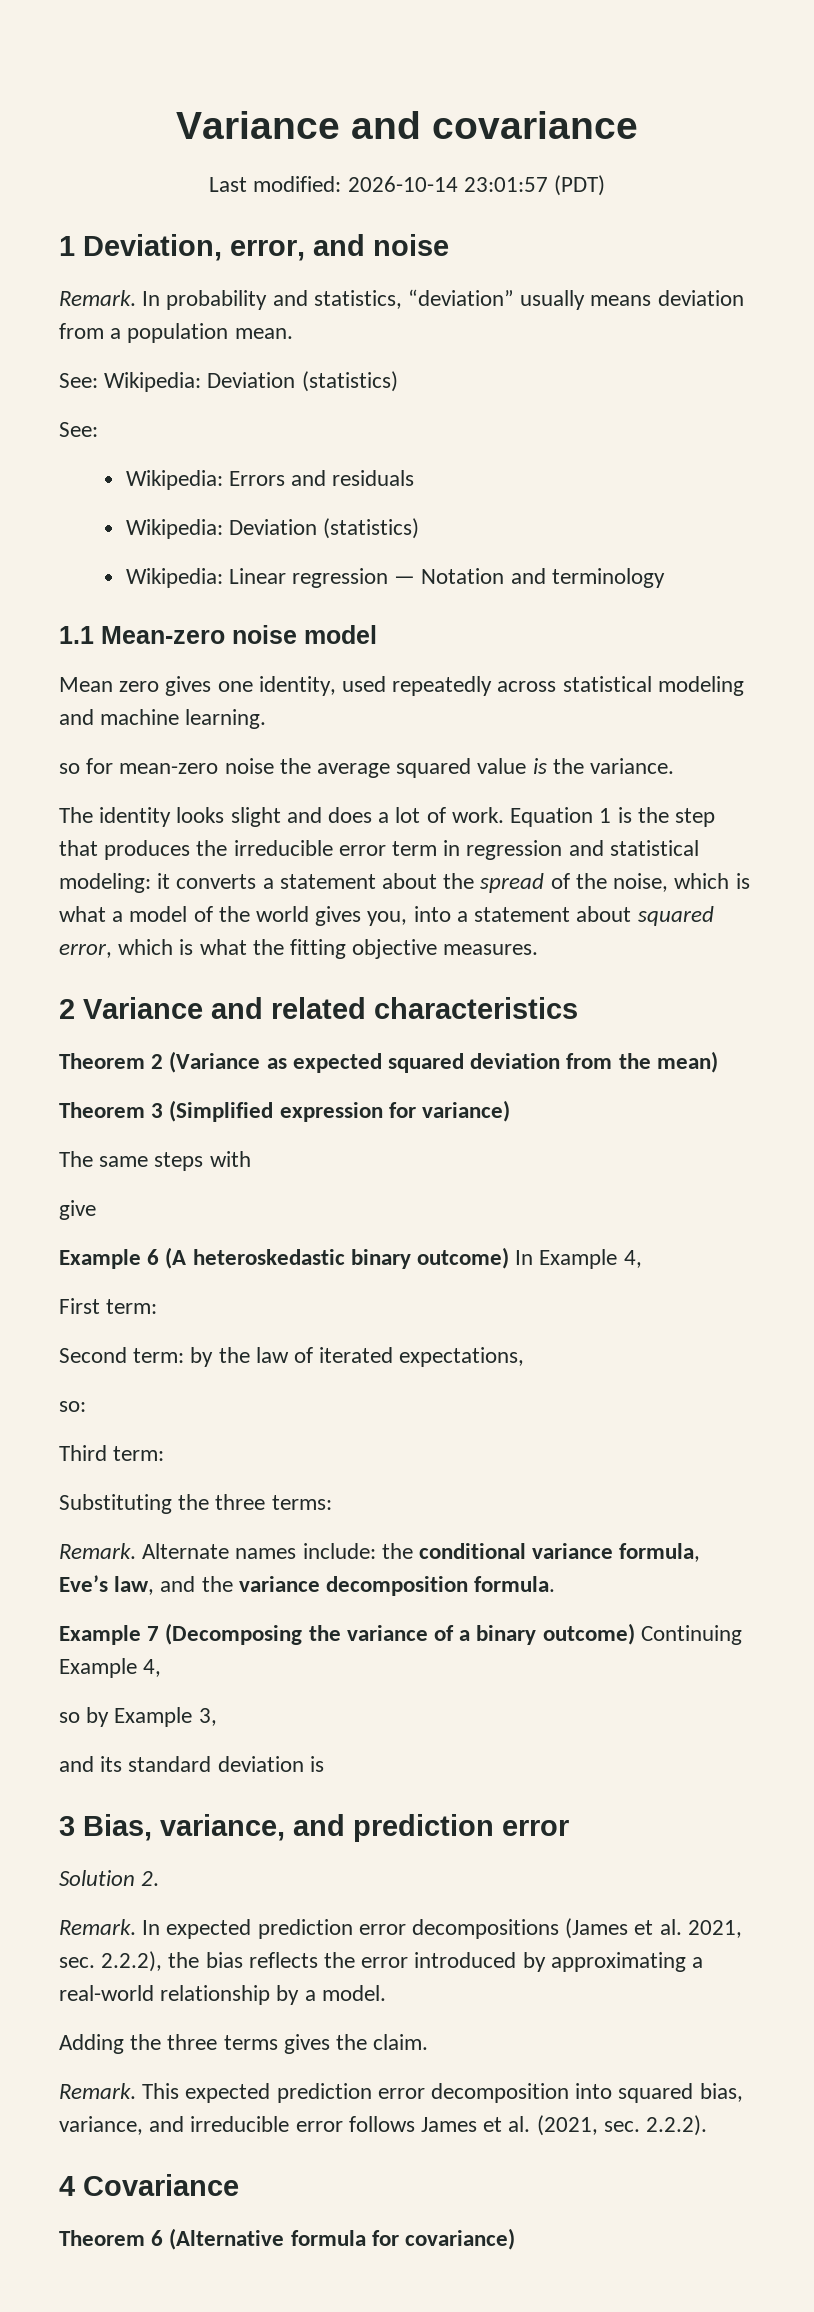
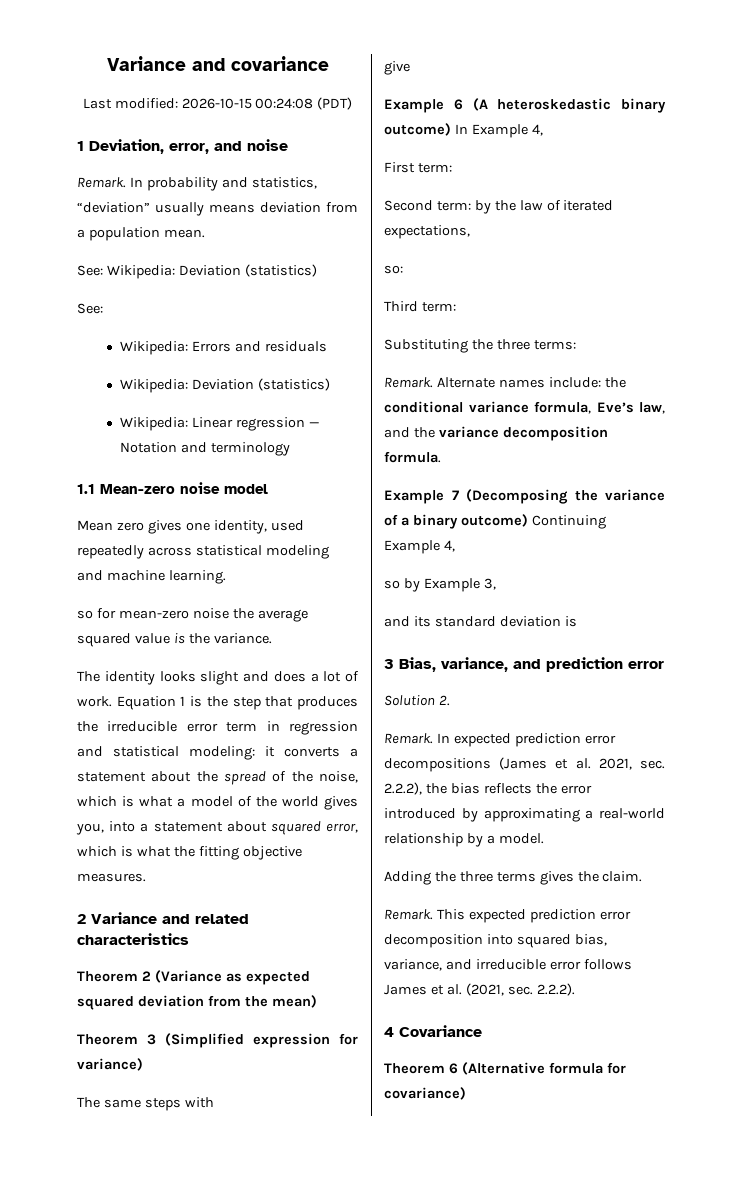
[347,176,548,192] 2026-10-14 23:01:57 -> [181,98,314,109] 2026-10-15 00:24:08

